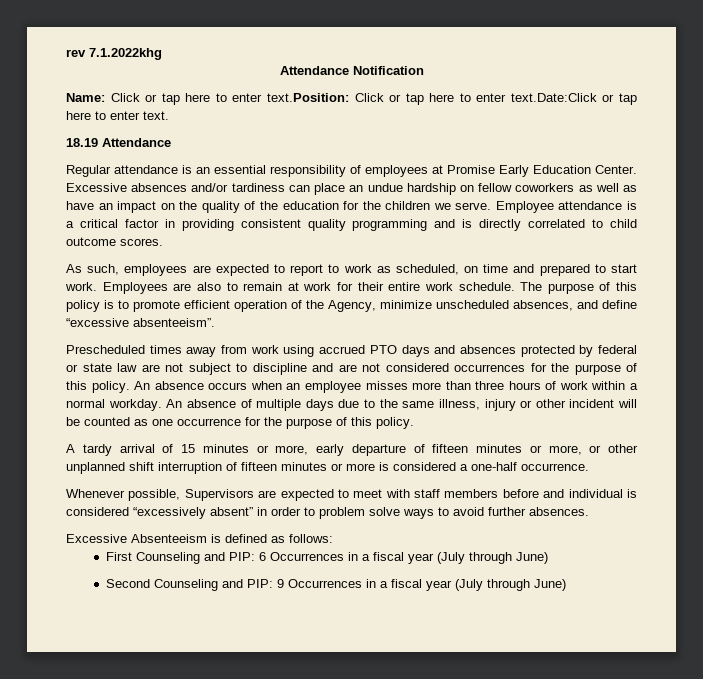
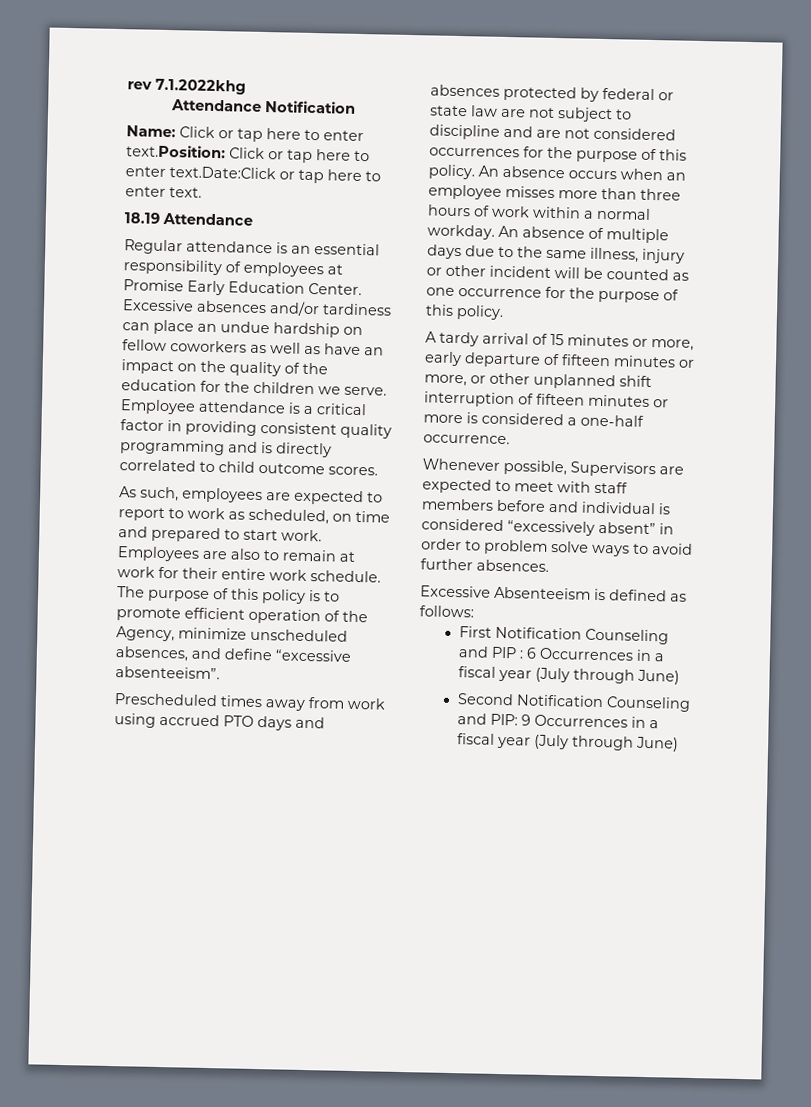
[135,552,255,564] Counseling and PIP: -> [494,626,669,645] [457,646,524,659] Notification Counseling and PIP :
(150, 583) none -> [515,694,604,708] Notification

